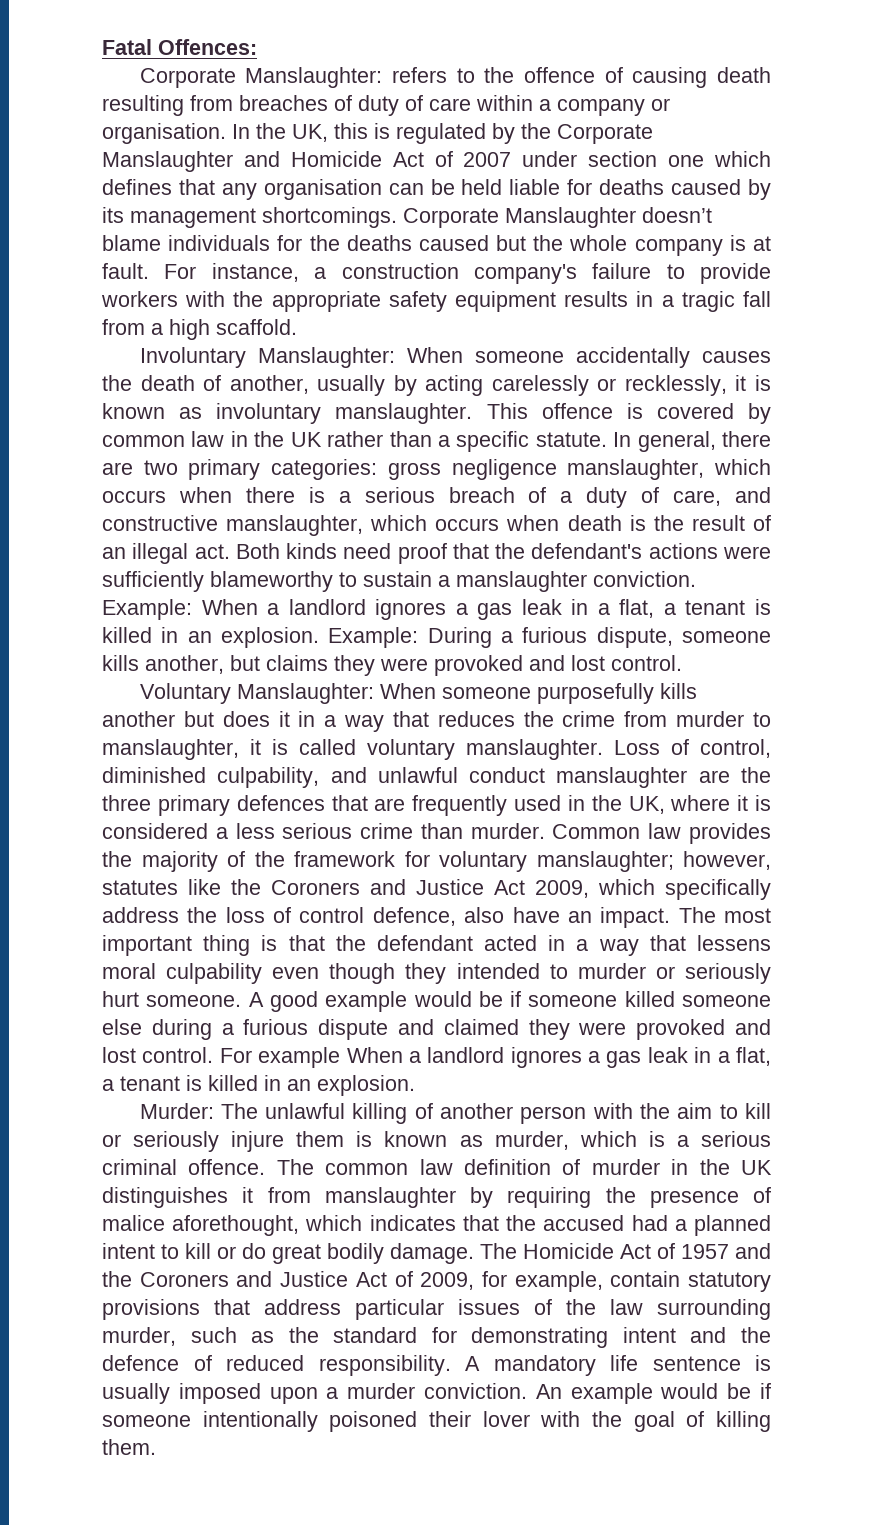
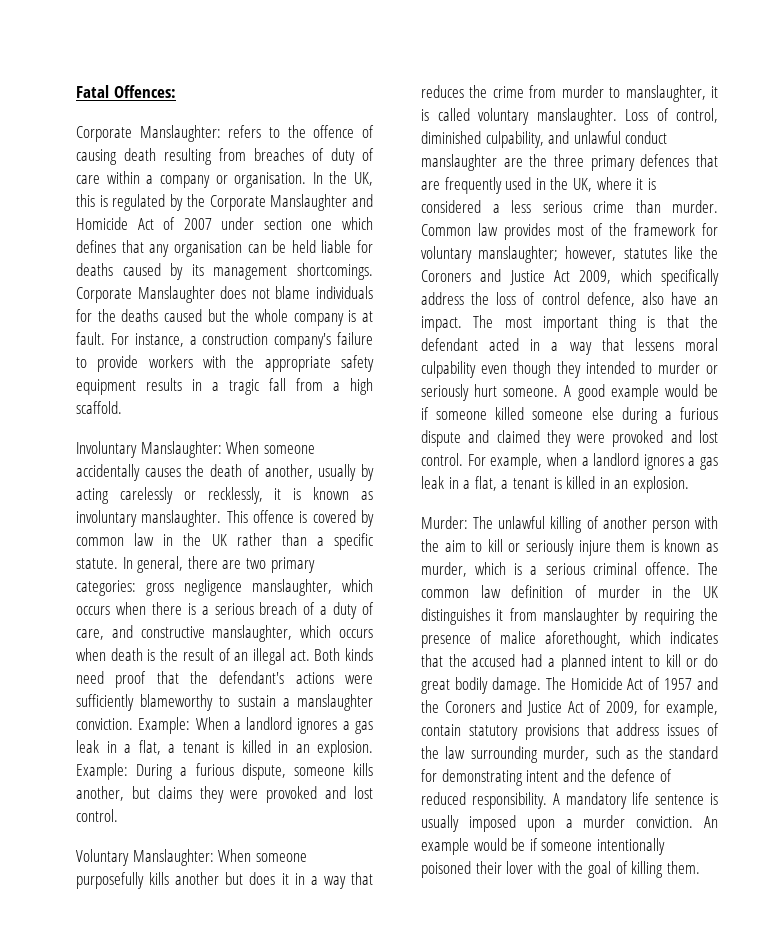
[642,207,712,223] doesn’t -> [220,286,270,299] does not
[102,851,218,872] the majority -> [557,225,584,236] most
[258,1047,403,1068] example When -> [490,453,577,470] example, when
[355,1299,444,1320] particular -> (660, 729) none

